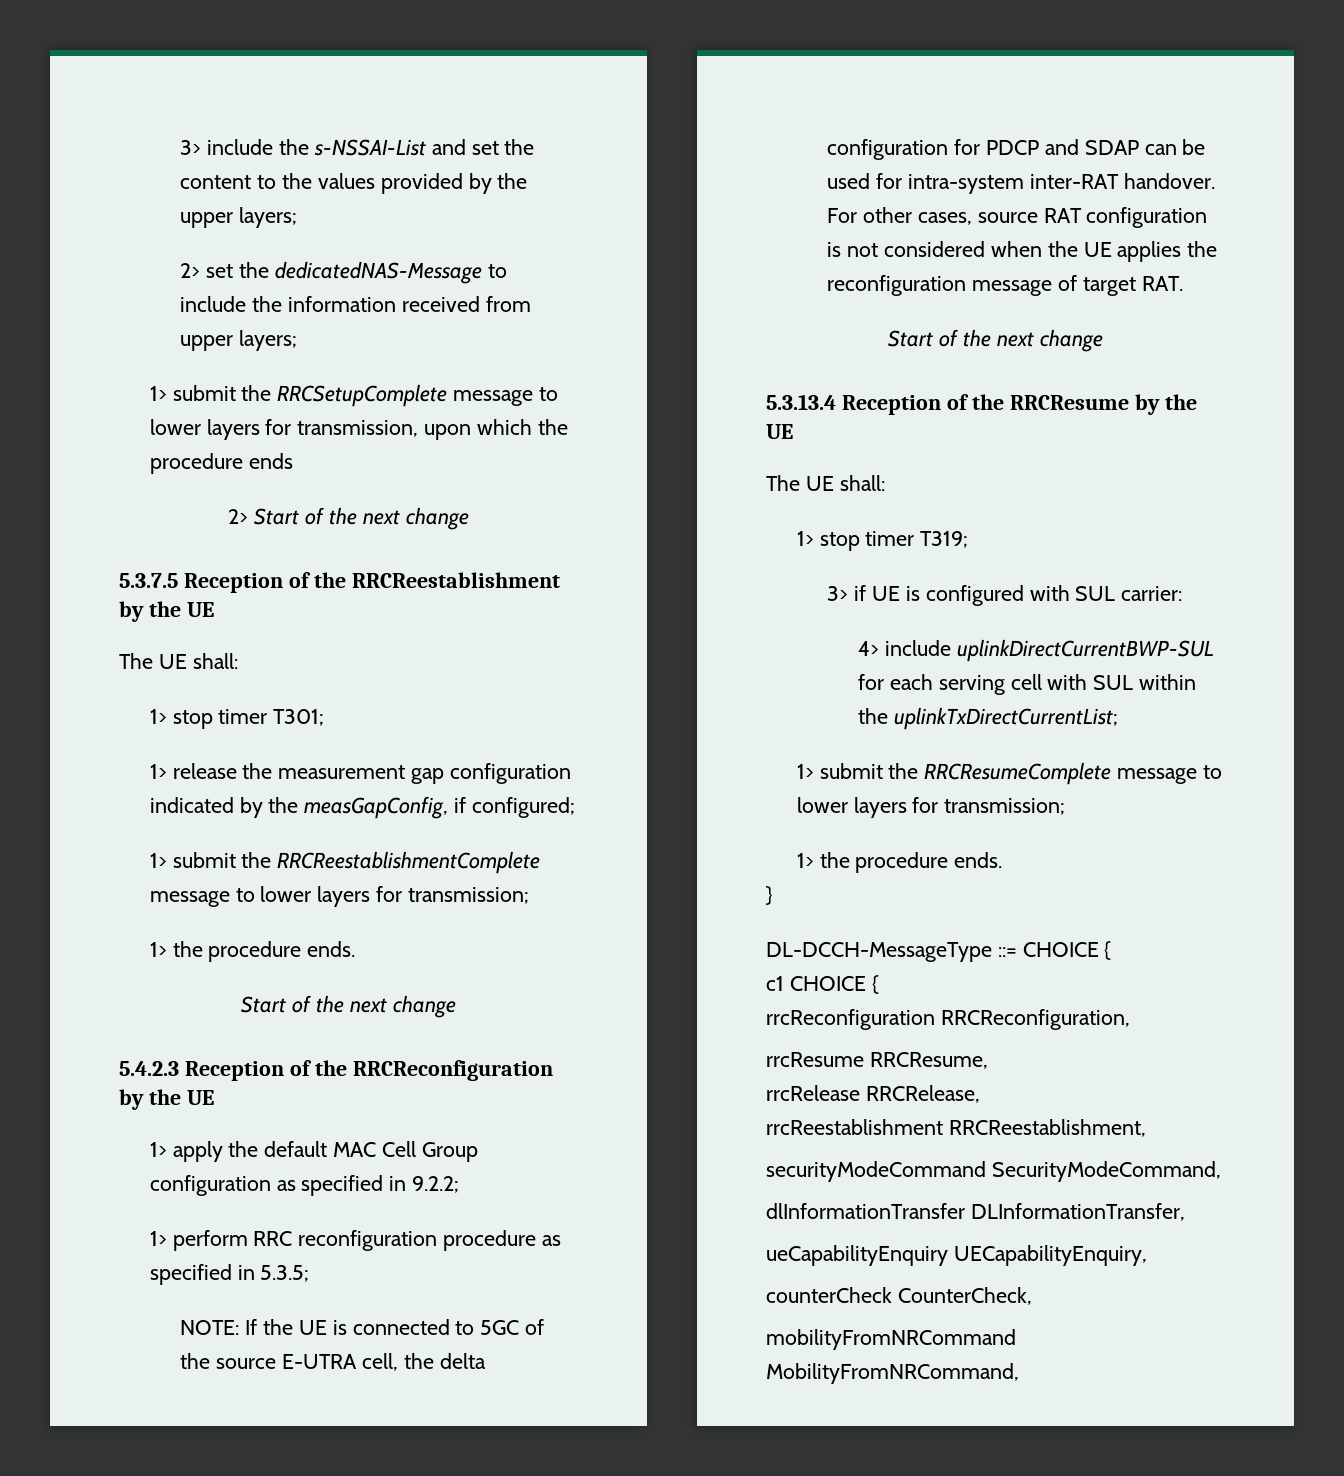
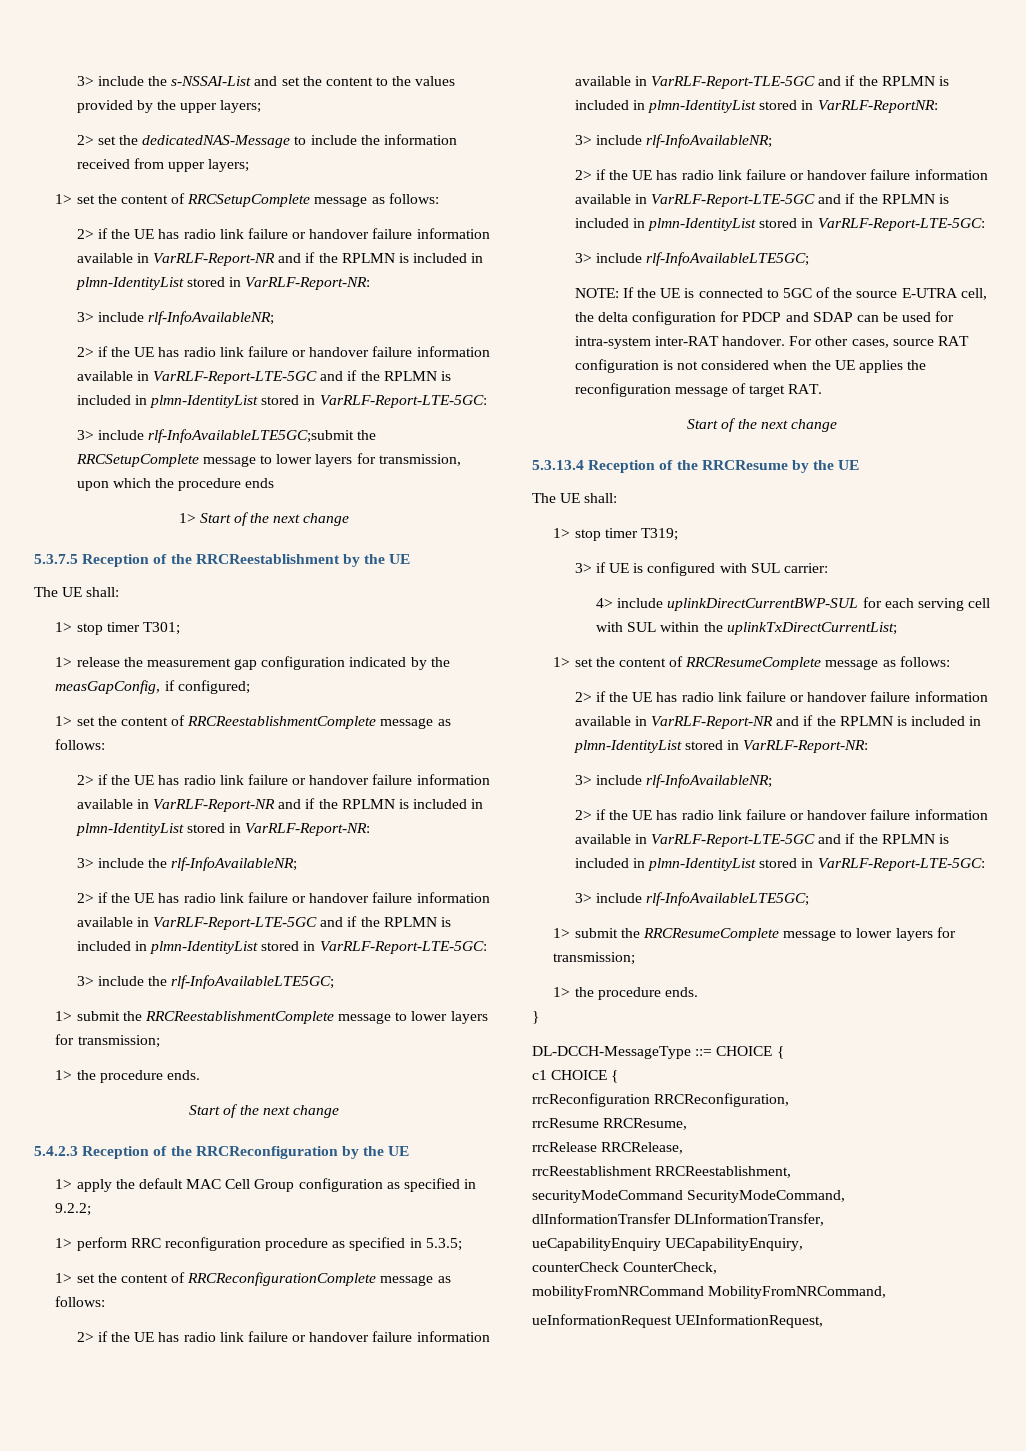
[172,385,236,401] submit -> [76,193,439,207] [76,228,490,239] [76,252,484,266] [75,277,371,290] [76,311,275,325] [76,346,490,357] [76,370,451,384] [76,395,487,408] [76,429,355,443] set the content of RRCSetupComplete message as follows: // 2> if the UE has radio link failure or handover failure information available in VarRLF-Report-NR and if the RPLMN is included in plmn-IdentityList stored in VarRLF-Report-NR: // 3> include rlf-InfoAvailableNR; // 2> if the UE has radio link failure or handover failure information available in VarRLF-Report-LTE-5GC and if the RPLMN is included in plmn-IdentityList stored in VarRLF-Report-LTE-5GC: // 3> include rlf-InfoAvailableLTE5GC;submit
[228,509,249,524] 2> -> [178,513,196,523] 1>
(575, 807) none -> [55,715,451,729] [55,739,106,750] [76,774,490,785] [76,798,484,812] [75,823,371,836] [76,857,298,871] [76,892,490,903] [76,916,451,930] [76,941,487,954] [76,975,335,989] // 1> set the content of RRCReestablishmentComplete message as follows: // 2> if the UE has radio link failure or handover failure information available in VarRLF-Report-NR and if the RPLMN is included in plmn-IdentityList stored in VarRLF-Report-NR: // 3> include the rlf-InfoAvailableNR; // 2> if the UE has radio link failure or handover failure information available in VarRLF-Report-LTE-5GC and if the RPLMN is included in plmn-IdentityList stored in VarRLF-Report-LTE-5GC: // 3> include the rlf-InfoAvailableLTE5GC;
(310, 1273) none -> [55,1272,451,1286] [55,1296,106,1307] [76,1331,490,1342] [574,75,949,89] [574,100,938,113] [574,134,773,148] [574,169,988,180] [574,193,949,207] [574,218,985,231] [574,252,810,266] // 1> set the content of RRCReconfigurationComplete message as follows: // 2> if the UE has radio link failure or handover failure information available in VarRLF-Report-TLE-5GC and if the RPLMN is included in plmn-IdentityList stored in VarRLF-ReportNR: // 3> include rlf-InfoAvailableNR; // 2> if the UE has radio link failure or handover failure information available in VarRLF-Report-LTE-5GC and if the RPLMN is included in plmn-IdentityList stored in VarRLF-Report-LTE-5GC: // 3> include rlf-InfoAvailableLTE5GC;
(1118, 718) none -> [553,656,950,670] [574,691,988,702] [574,715,982,729] [573,740,869,753] [574,774,773,788] [574,809,988,820] [574,833,949,847] [574,858,985,871] [574,892,810,906] // 1> set the content of RRCResumeComplete message as follows: // 2> if the UE has radio link failure or handover failure information available in VarRLF-Report-NR and if the RPLMN is included in plmn-IdentityList stored in VarRLF-Report-NR: // 3> include rlf-InfoAvailableNR; // 2> if the UE has radio link failure or handover failure information available in VarRLF-Report-LTE-5GC and if the RPLMN is included in plmn-IdentityList stored in VarRLF-Report-LTE-5GC: // 3> include rlf-InfoAvailableLTE5GC;
(1019, 1373) none -> [532,1314,824,1328] // ueInformationRequest UEInformationRequest,

